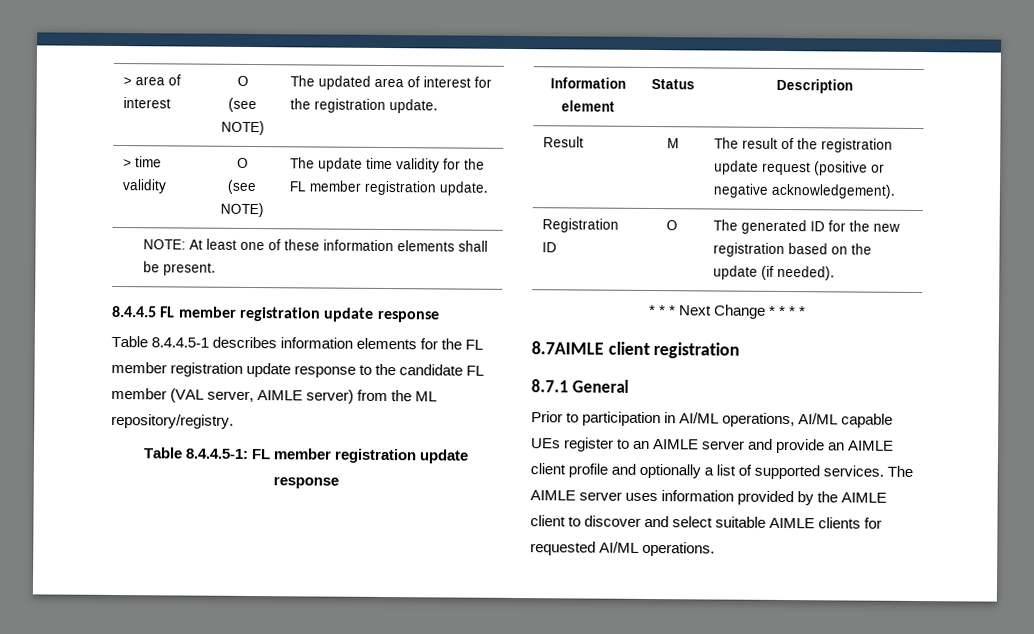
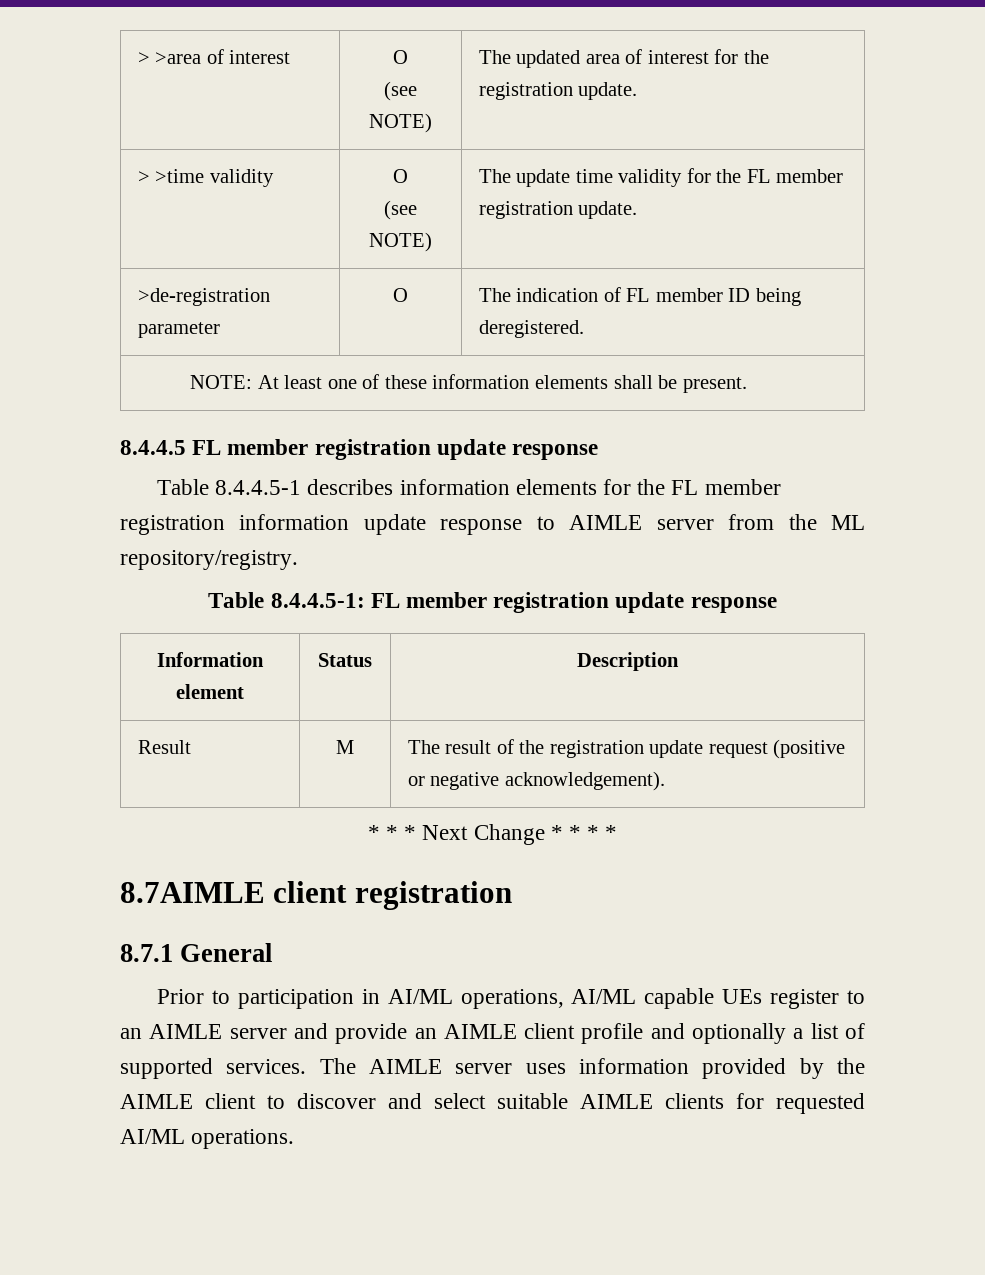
[123,76,166,86] > area -> [137,52,202,64] > >area
[135,156,163,168] time -> [155,169,205,183] >time
(490, 188) none -> [137,288,270,306] [137,322,220,338] [393,288,408,302] [478,287,801,306] [478,320,584,338] // >de-registration parameter | O | The indication of FL member ID being deregistered.
(244, 369) none -> [239,514,350,530] information
[375,363,485,376] [111,387,355,404] the candidate FL member (VAL server, AIMLE server) -> [569,515,714,530] AIMLE server
[542,218,620,233] [542,242,558,253] [666,220,678,231] [713,219,901,235] [713,242,873,258] [713,265,836,281] // Registration ID | O | The generated ID for the new registration based on the update (if needed). -> (665, 781) none

